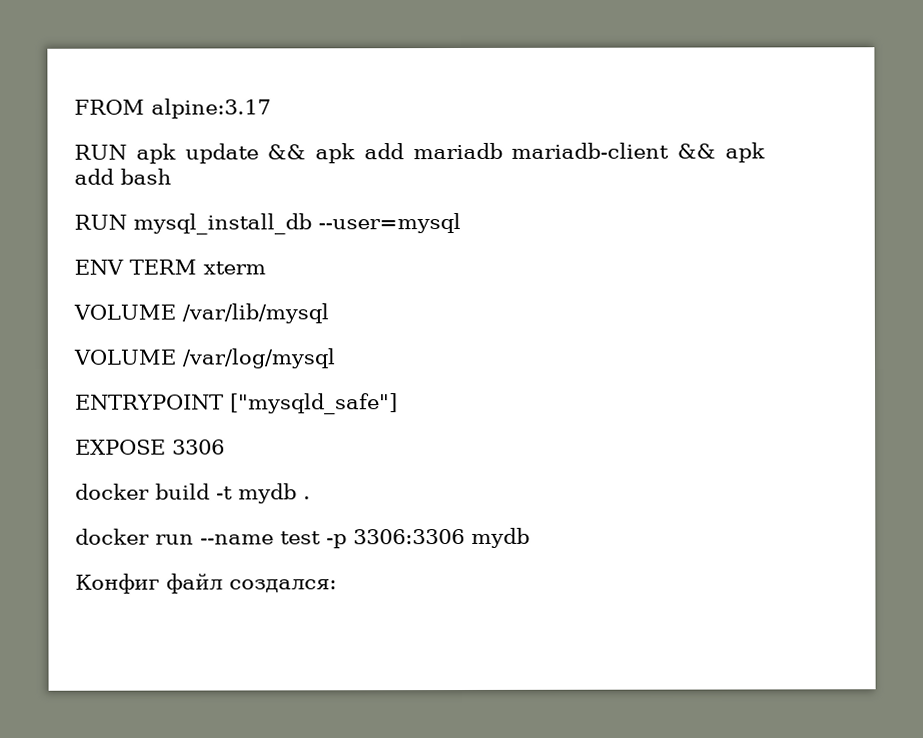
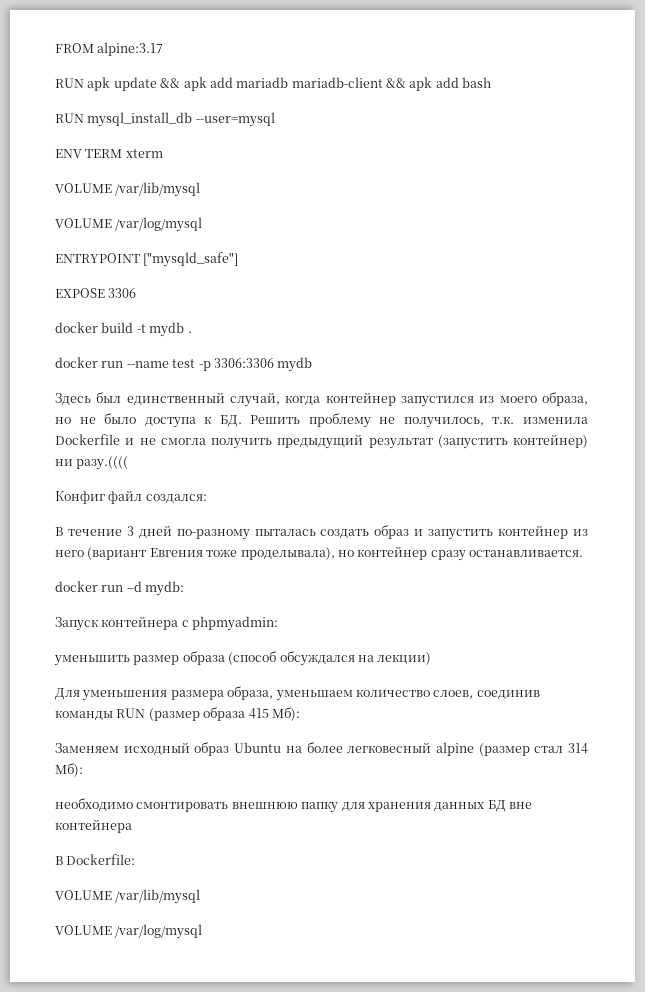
[75,573,337,594] Конфиг файл создался: -> [55,392,588,407] [55,413,589,428] [55,434,588,449] [55,456,129,470] [55,490,207,504] [55,525,589,540] [55,546,583,561] [55,581,185,596] [55,616,279,631] [54,651,432,666] [55,686,540,701] [55,707,300,721] [55,742,588,756] [55,763,83,777] [55,798,532,813] [55,819,132,833] [55,854,136,865] [55,889,201,904] [55,924,203,939] Здесь был единственный случай, когда контейнер запустился из моего образа, но не было доступа к БД. Решить проблему не получилось, т.к. изменила Dockerfile и не смогла получить предыдущий результат (запустить контейнер) ни разу.(((( // Конфиг файл создался: // В течение 3 дней по-разному пыталась создать образ и запустить контейнер из него (вариант Евгения тоже проделывала), но контейнер сразу останавливается. // docker run –d mydb: // Запуск контейнера с phpmyadmin: // уменьшить размер образа (способ обсуждался на лекции) // Для уменьшения размера образа, уменьшаем количество слоев, соединив команды RUN (размер образа 415 Мб): // Заменяем исходный образ Ubuntu на более легковесный alpine (размер стал 314 Мб): // необходимо смонтировать внешнюю папку для хранения данных БД вне контейнера // В Dockerfile: // VOLUME /var/lib/mysql // VOLUME /var/log/mysql

